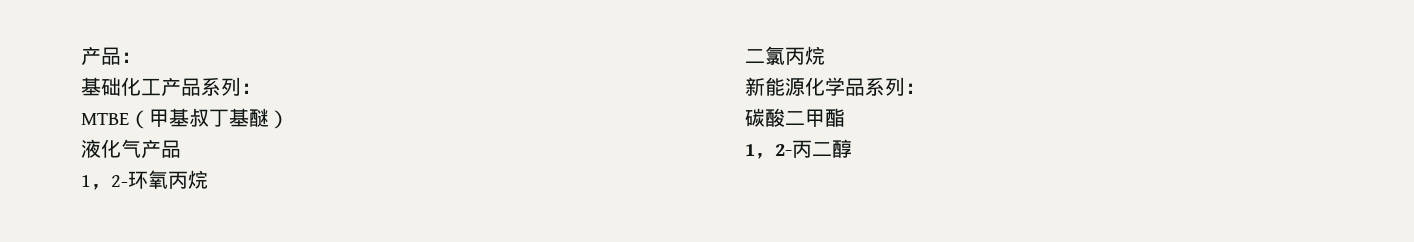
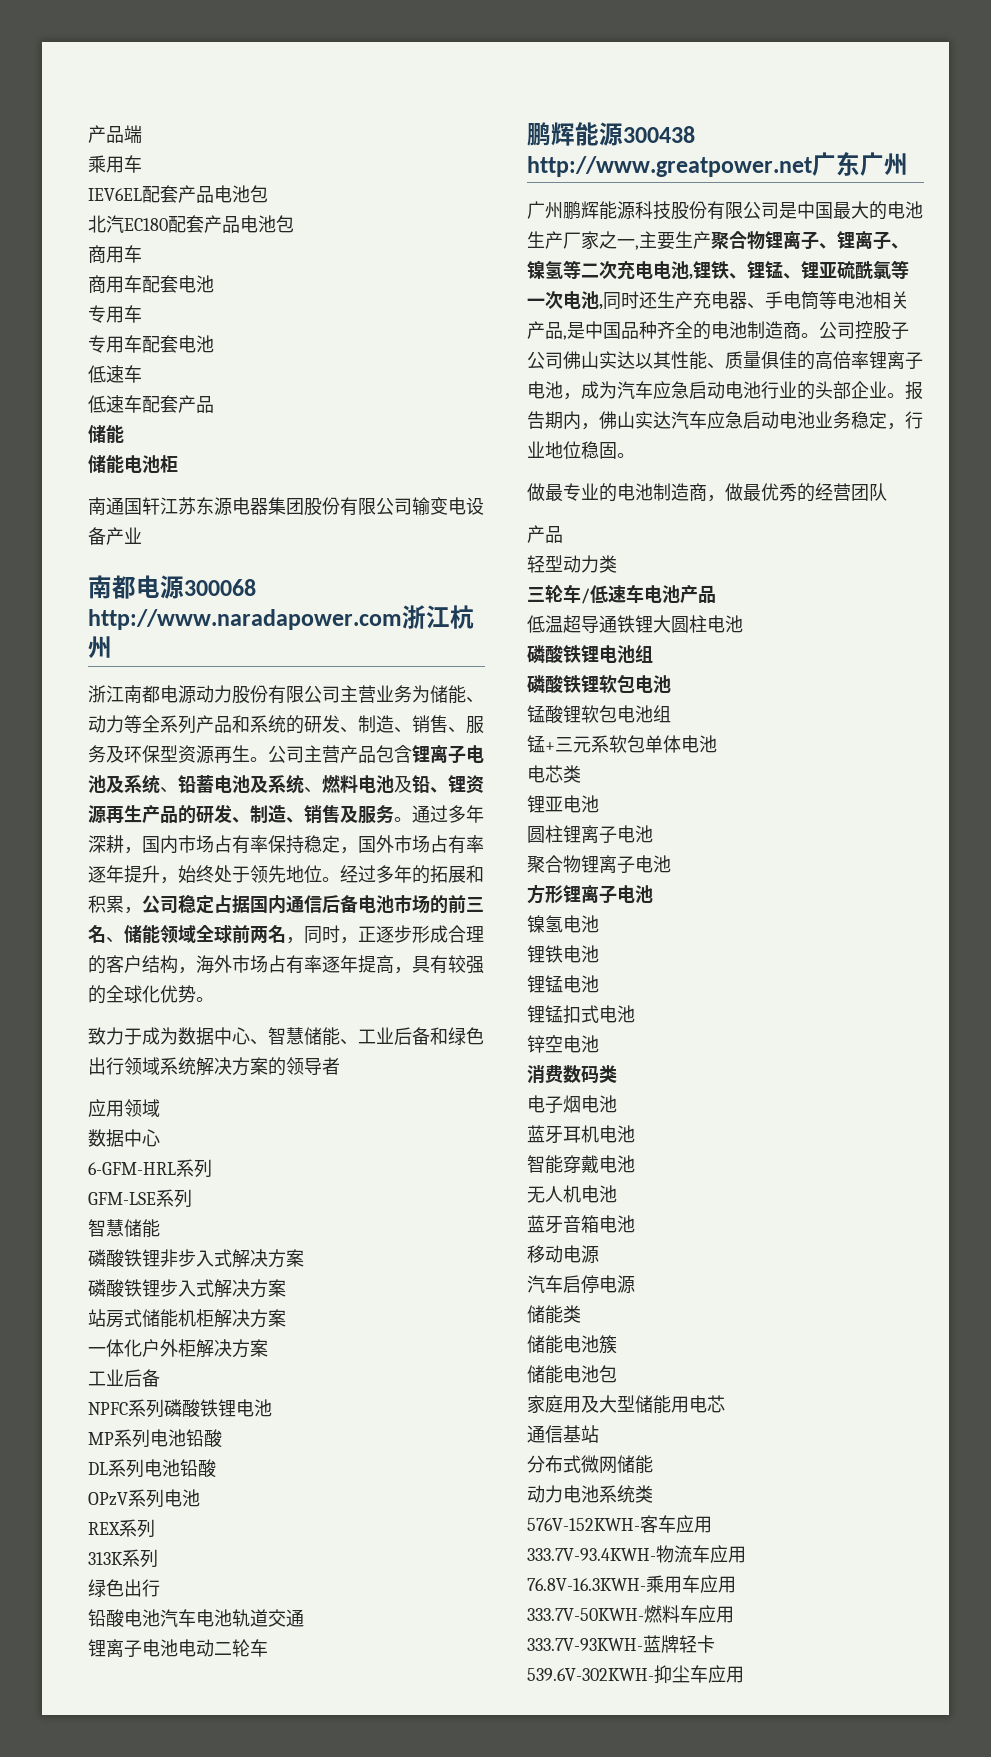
[81,46,141,65] [81,77,261,96] [81,108,289,129] [81,139,181,158] [81,170,208,190] [745,46,825,65] [745,77,925,96] [745,108,845,127] [745,139,852,159] 产品： // 基础化工产品系列： // MTBE（甲基叔丁基醚） // 液化气产品 // 1，2-环氧丙烷 // 二氯丙烷 // 新能源化学品系列： // 碳酸二甲酯 // 1，2-丙二醇 -> [88,125,142,143] [88,155,142,173] [88,185,268,203] [88,215,294,233] [88,245,142,263] [88,275,214,293] [88,305,142,323] [88,335,214,353] [88,365,142,383] [88,395,214,413] [88,425,124,443] [88,455,178,473] [88,497,484,516] [88,527,142,545] [88,575,256,599] [88,605,474,630] [88,636,112,658] [88,685,484,704] [88,715,484,734] [88,745,484,764] [88,774,484,794] [88,804,484,824] [88,835,484,854] [88,865,484,884] [88,894,484,914] [88,925,484,944] [88,955,484,974] [88,985,214,1004] [88,1027,484,1046] [88,1057,340,1076] [88,1099,160,1117] [88,1129,160,1147] [88,1159,212,1178] [88,1189,192,1208] [88,1219,160,1238] [88,1249,304,1268] [88,1279,286,1298] [88,1309,286,1328] [88,1339,268,1358] [88,1369,160,1387] [88,1399,272,1418] [88,1429,222,1448] [88,1459,216,1478] [88,1489,200,1508] [88,1519,155,1538] [88,1549,158,1568] [88,1579,160,1597] [88,1609,304,1627] [88,1639,268,1658] [527,122,695,146] [527,152,908,177] [527,201,923,220] [527,231,909,250] [527,260,909,280] [527,291,909,310] [527,321,909,340] [527,351,923,370] [527,381,923,400] [527,411,923,430] [527,441,635,459] [527,483,887,502] [527,525,563,543] [527,555,617,573] [527,584,716,604] [527,615,743,633] [527,645,653,664] [527,674,671,694] [527,705,671,723] [527,735,717,753] [527,765,581,783] [527,795,599,813] [527,825,653,844] [527,855,671,874] [527,884,653,904] [527,915,599,933] [527,945,599,963] [527,975,599,993] [527,1005,635,1024] [527,1035,599,1053] [527,1065,617,1083] [527,1095,617,1114] [527,1125,635,1144] [527,1155,635,1174] [527,1185,617,1203] [527,1215,635,1234] [527,1245,599,1264] [527,1275,635,1294] [527,1305,581,1324] [527,1335,617,1354] [527,1365,617,1384] [527,1395,725,1414] [527,1425,599,1443] [527,1455,653,1474] [527,1485,653,1503] [527,1515,712,1533] [527,1545,746,1563] [527,1575,736,1593] [527,1605,734,1623] [527,1635,715,1653] [527,1665,744,1684] 产品端 // 乘用车 // IEV6EL配套产品电池包 // 北汽EC180配套产品电池包 // 商用车 // 商用车配套电池 // 专用车 // 专用车配套电池 // 低速车 // 低速车配套产品 // 储能 // 储能电池柜 // 南通国轩江苏东源电器集团股份有限公司输变电设备产业 // 南都电源300068 http://www.naradapower.com浙江杭州 // 浙江南都电源动力股份有限公司主营业务为储能、动力等全系列产品和系统的研发、制造、销售、服务及环保型资源再生。公司主营产品包含锂离子电池及系统、铅蓄电池及系统、燃料电池及铅、锂资源再生产品的研发、制造、销售及服务。通过多年深耕，国内市场占有率保持稳定，国外市场占有率逐年提升，始终处于领先地位。经过多年的拓展和积累，公司稳定占据国内通信后备电池市场的前三名、储能领域全球前两名，同时，正逐步形成合理的客户结构，海外市场占有率逐年提高，具有较强的全球化优势。 // 致力于成为数据中心、智慧储能、工业后备和绿色出行领域系统解决方案的领导者 // 应用领域 // 数据中心 // 6-GFM-HRL系列 // GFM-LSE系列 // 智慧储能 // 磷酸铁锂非步入式解决方案 // 磷酸铁锂步入式解决方案 // 站房式储能机柜解决方案 // 一体化户外柜解决方案 // 工业后备 // NPFC系列磷酸铁锂电池 // MP系列电池铅酸 // DL系列电池铅酸 // OPzV系列电池 // REX系列 // 313K系列 // 绿色出行 // 铅酸电池汽车电池轨道交通 // 锂离子电池电动二轮车 // 鹏辉能源300438 http://www.greatpower.net广东广州 // 广州鹏辉能源科技股份有限公司是中国最大的电池生产厂家之一,主要生产聚合物锂离子、锂离子、镍氢等二次充电电池,锂铁、锂锰、锂亚硫酰氯等一次电池,同时还生产充电器、手电筒等电池相关产品,是中国品种齐全的电池制造商。公司控股子公司佛山实达以其性能、质量俱佳的高倍率锂离子电池，成为汽车应急启动电池行业的头部企业。报告期内，佛山实达汽车应急启动电池业务稳定，行业地位稳固。 // 做最专业的电池制造商，做最优秀的经营团队 // 产品 // 轻型动力类 // 三轮车/低速车电池产品 // 低温超导通铁锂大圆柱电池 // 磷酸铁锂电池组 // 磷酸铁锂软包电池 // 锰酸锂软包电池组 // 锰+三元系软包单体电池 // 电芯类 // 锂亚电池 // 圆柱锂离子电池 // 聚合物锂离子电池 // 方形锂离子电池 // 镍氢电池 // 锂铁电池 // 锂锰电池 // 锂锰扣式电池 // 锌空电池 // 消费数码类 // 电子烟电池 // 蓝牙耳机电池 // 智能穿戴电池 // 无人机电池 // 蓝牙音箱电池 // 移动电源 // 汽车启停电源 // 储能类 // 储能电池簇 // 储能电池包 // 家庭用及大型储能用电芯 // 通信基站 // 分布式微网储能 // 动力电池系统类 // 576V-152KWH-客车应用 // 333.7V-93.4KWH-物流车应用 // 76.8V-16.3KWH-乘用车应用 // 333.7V-50KWH-燃料车应用 // 333.7V-93KWH-蓝牌轻卡 // 539.6V-302KWH-抑尘车应用

